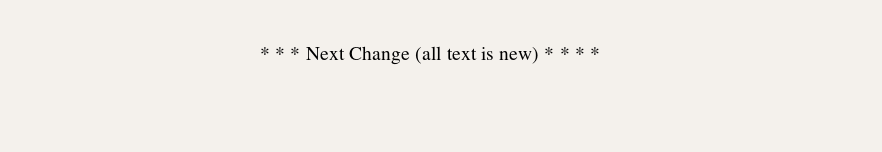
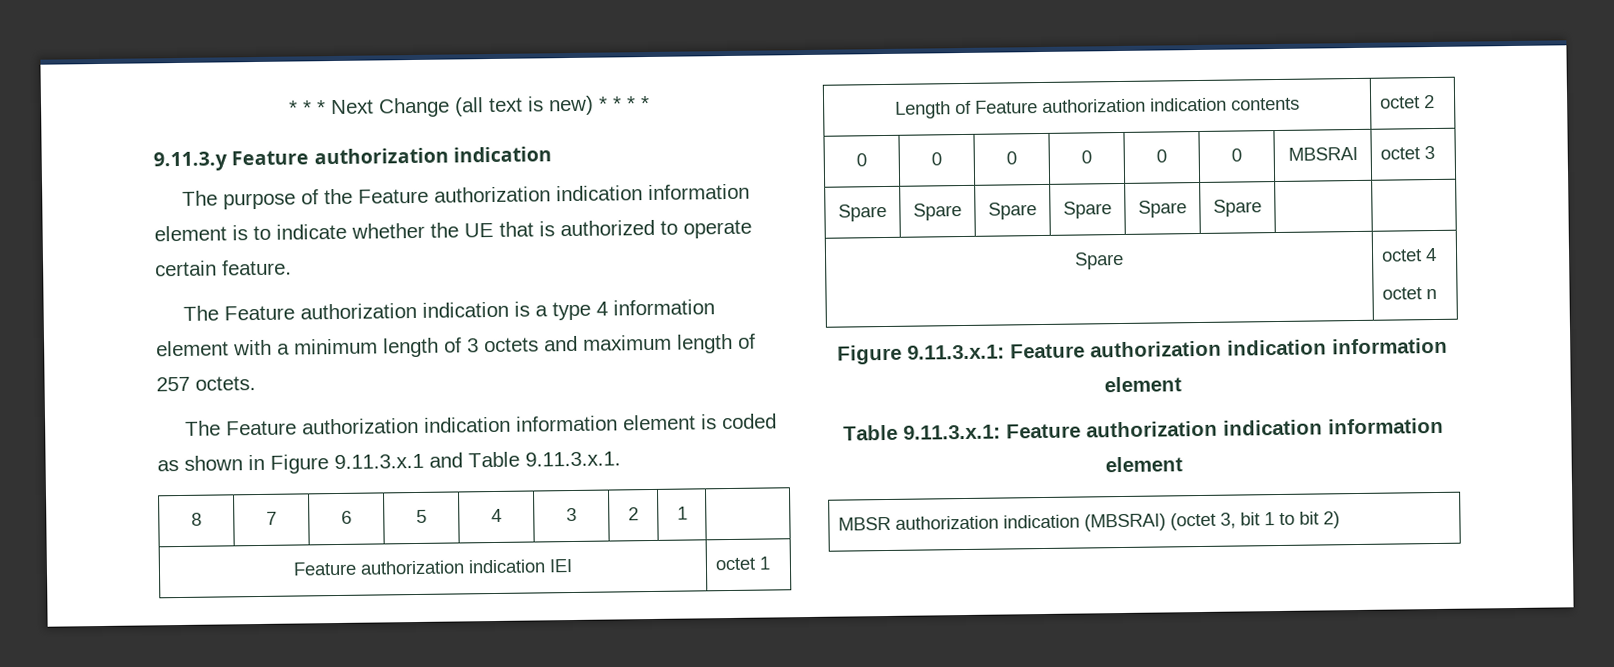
(601, 53) none -> [153,146,552,172] [181,183,750,210] [154,219,752,242] [155,259,292,277] [182,299,715,321] [156,333,756,358] [156,376,256,392] [184,413,777,436] [157,451,621,474] [191,512,202,526] [266,511,277,525] [341,510,352,524] [416,509,427,523] [491,508,502,523] [566,507,577,522] [628,507,639,521] [676,506,688,520] [293,559,573,576] [715,556,772,571] [895,97,1300,119] [1380,94,1436,109] [856,153,867,167] [931,152,942,166] [1006,151,1017,165] [1081,150,1092,164] [1156,149,1167,163] [1231,148,1242,162] [1287,146,1358,161] [1380,145,1436,160] [838,203,887,222] [913,203,962,221] [988,202,1037,220] [1063,201,1112,219] [1138,200,1187,218] [1213,199,1262,217] [1074,251,1124,270] [1381,247,1438,262] [1382,287,1438,300] [837,337,1448,365] [1103,376,1182,393] [843,417,1444,441] [1104,456,1183,473] [838,511,1341,532] // 9.11.3.y Feature authorization indication // The purpose of the Feature authorization indication information element is to indicate whether the UE that is authorized to operate certain feature. // The Feature authorization indication is a type 4 information element with a minimum length of 3 octets and maximum length of 257 octets. // The Feature authorization indication information element is coded as shown in Figure 9.11.3.x.1 and Table 9.11.3.x.1. // 8 | 7 | 6 | 5 | 4 | 3 | 2 | 1 | // Feature authorization indication IEI | octet 1 // Length of Feature authorization indication contents | octet 2 // 0 | 0 | 0 | 0 | 0 | 0 | MBSRAI | octet 3 // Spare | Spare | Spare | Spare | Spare | Spare | | // Spare | octet 4 // octet n // Figure 9.11.3.x.1: Feature authorization indication information element // Table 9.11.3.x.1: Feature authorization indication information element // MBSR authorization indication (MBSRAI) (octet 3, bit 1 to bit 2)

